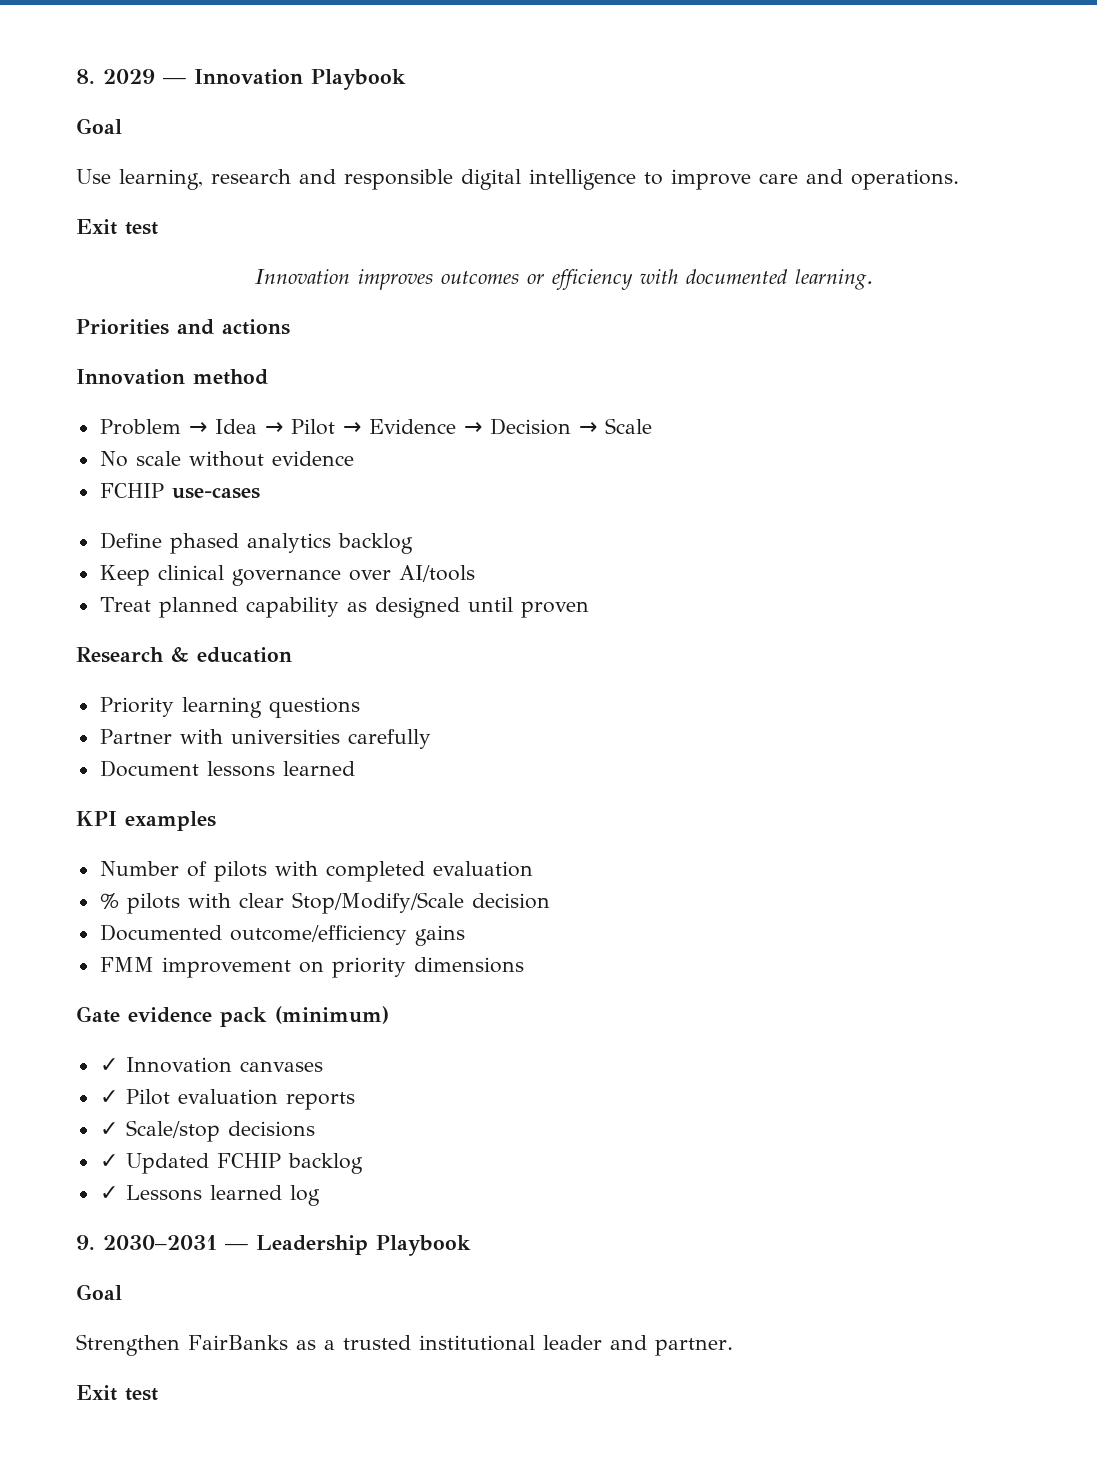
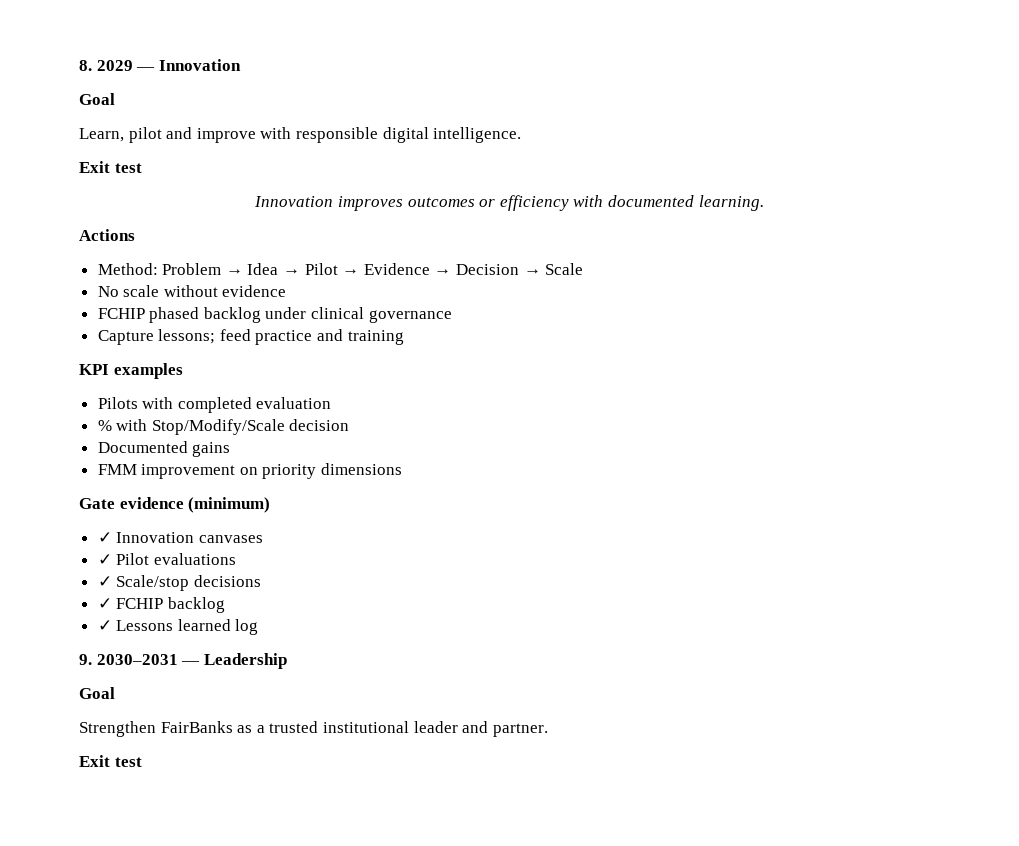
[311,69,406,90] [76,118,122,134] [76,169,959,190] Playbook // Goal // Use learning, research and responsible digital intelligence to improve care and operations. -> [79,93,115,105] [79,127,522,143] // Goal // Learn, pilot and improve with responsible digital intelligence.
[76,319,290,335] [76,369,268,385] Priorities and actions // Innovation method // -> [79,229,135,241] [97,263,158,275] Actions // Method:
[171,487,260,499] [99,532,413,554] [99,565,150,586] use-cases // Define phased analytics backlog // Keep -> [149,307,307,323] phased backlog under
[348,565,475,582] [99,597,589,618] [76,647,292,663] [99,697,360,718] [99,729,431,749] [99,760,355,777] over AI/tools // Treat planned capability as designed until proven // Research & education // Priority learning questions // Partner with universities carefully // Document lessons learned -> [97,329,404,345] // Capture lessons; feed practice and training
[99,861,267,882] Number of pilots -> [97,397,138,409] Pilots
[126,893,284,914] pilots with clear -> [116,419,148,431] with
[229,925,407,945] outcome/efficiency -> (188, 447) none
[220,1007,267,1027] pack -> (184, 503) none
[177,1089,355,1110] evaluation reports -> [153,553,236,565] evaluations
[125,1153,209,1174] Updated -> (112, 603) none
[376,1235,471,1256] Playbook -> (287, 661) none

